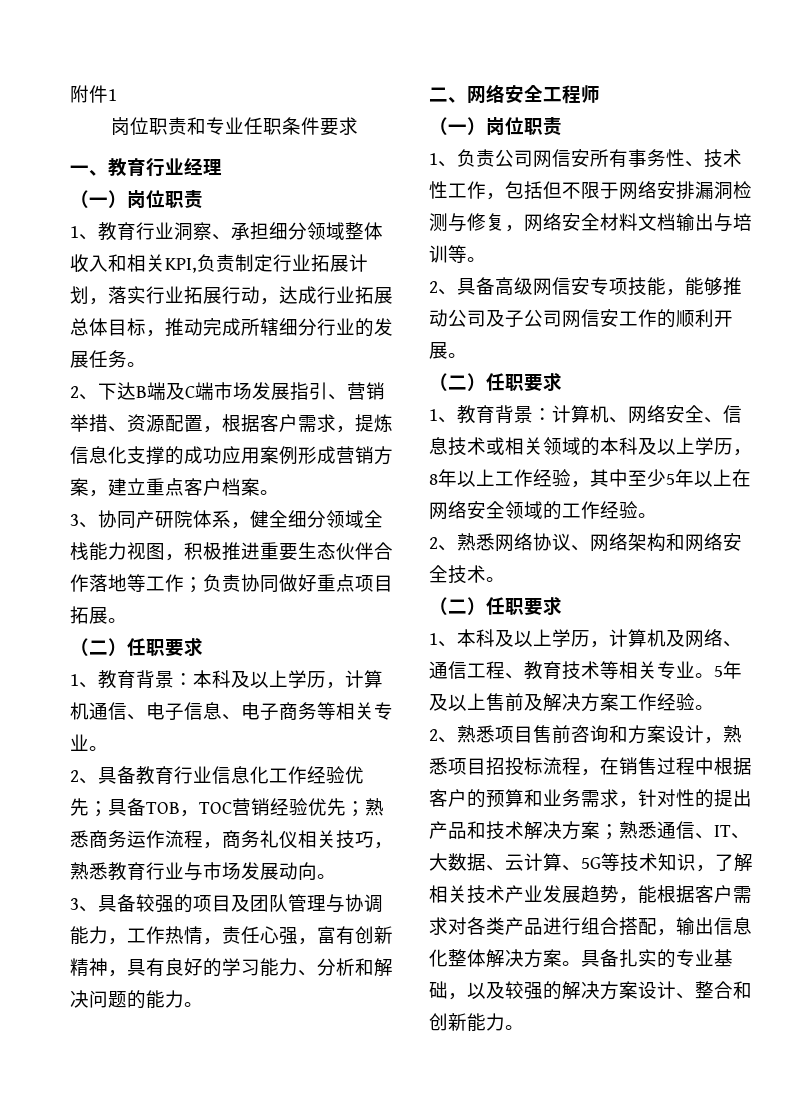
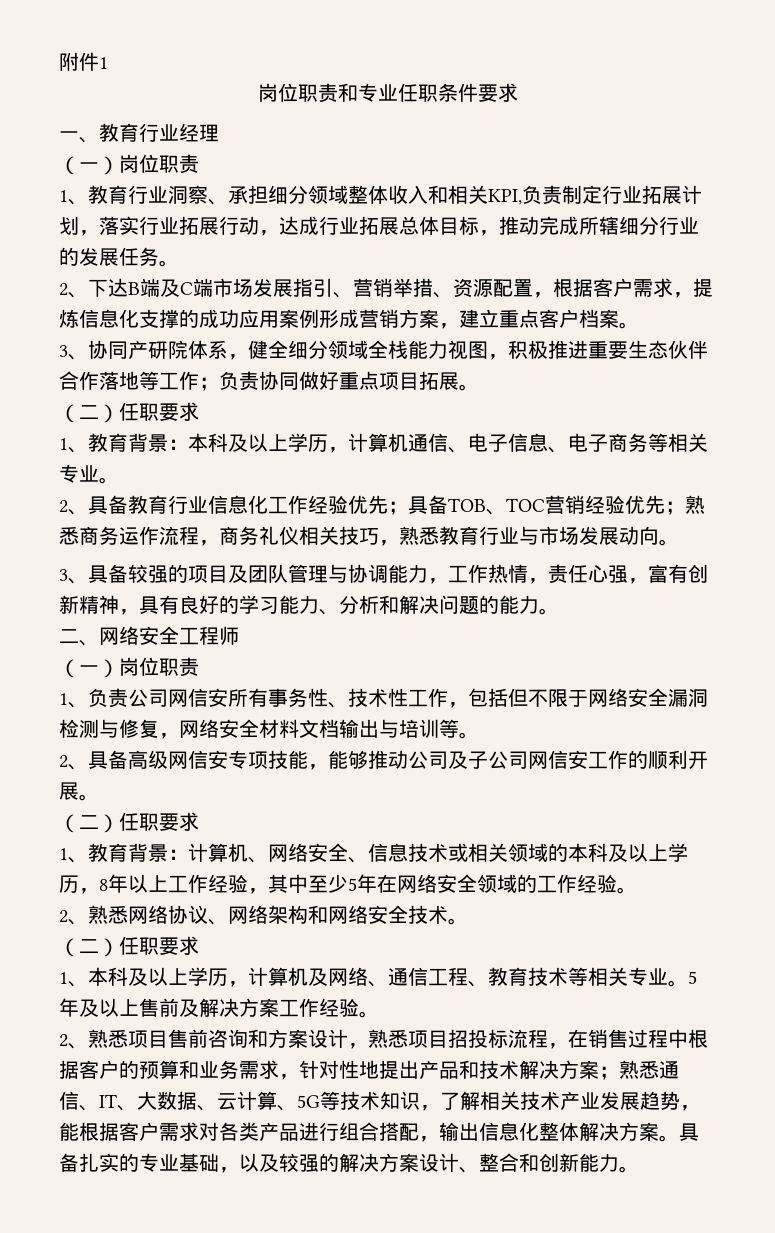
[180,810,199,817] ， -> [486,509,506,515] 、
[676,181,695,200] 排 -> [648,688,668,707] 全
[694,469,732,487] 以上 -> (377, 883) none
[695,789,714,808] 的 -> [359,1060,379,1079] 地

